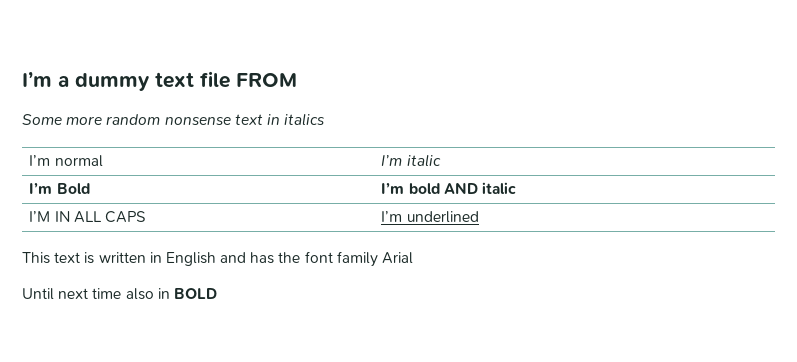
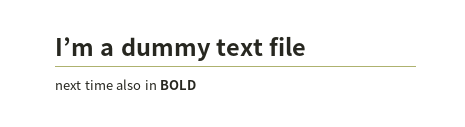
[236,73,297,87] [22,113,326,126] [29,155,103,167] [381,154,441,167] [29,183,90,194] [381,182,516,194] [29,211,146,223] [381,211,479,223] [22,251,414,267] [22,288,54,300] FROM // Some more random nonsense text in italics // I’m normal | I’m italic // I’m Bold | I’m bold AND italic // I’M IN ALL CAPS | I’m underlined // This text is written in English and has the font family Arial // Until -> (307, 46) //

